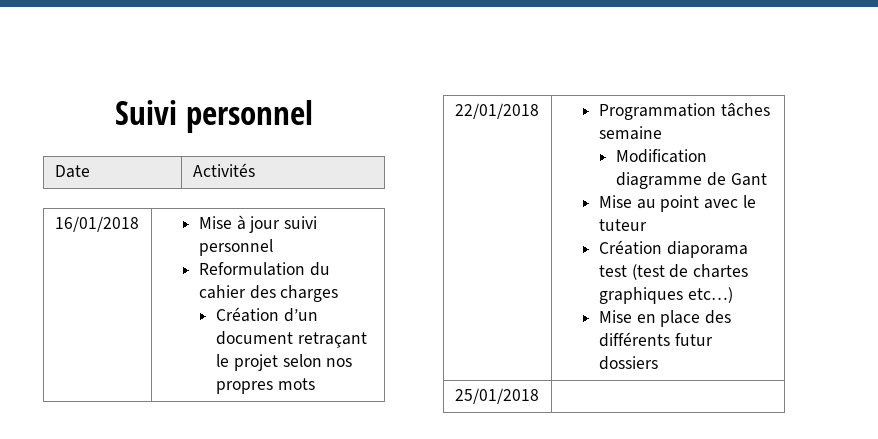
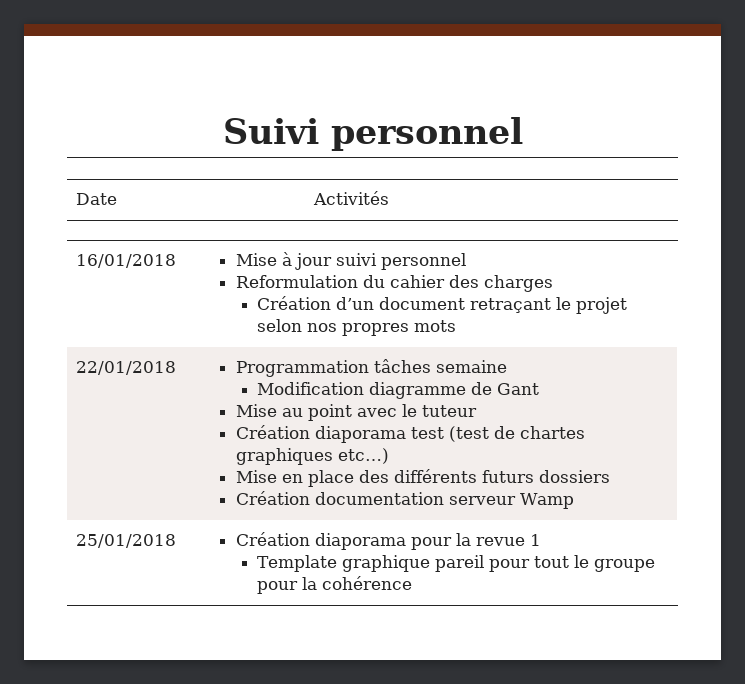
[674,333,713,346] futur -> [481,470,534,483] futurs
[454,388,539,404] // 25/01/2018 | -> [235,491,574,509] [76,534,177,548] [235,532,541,550] [257,555,656,572] [257,576,413,594] // Création documentation serveur Wamp // 25/01/2018 | Création diaporama pour la revue 1 // Template graphique pareil pour tout le groupe pour la cohérence

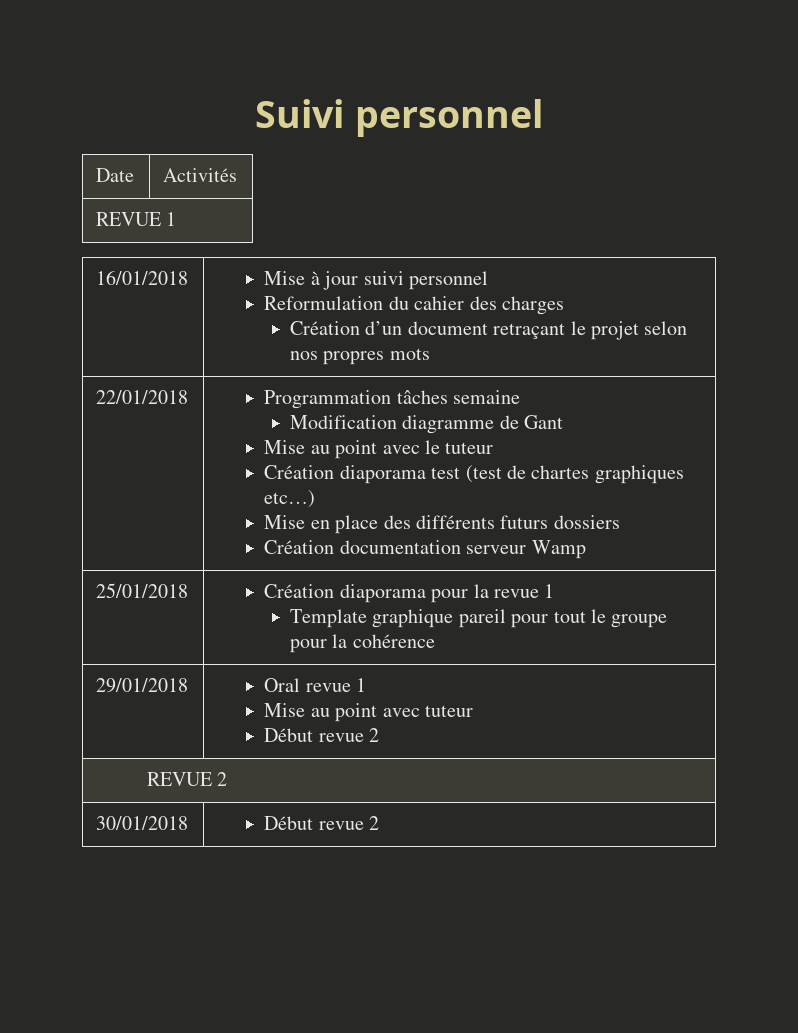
(390, 198) none -> [96,212,177,226] // REVUE 1
(413, 583) none -> [96,678,189,693] [264,678,367,692] [264,703,474,722] [264,728,380,742] [146,772,228,786] [96,816,189,830] [264,816,380,830] // 29/01/2018 | Oral revue 1 // Mise au point avec tuteur // Début revue 2 // REVUE 2 // 30/01/2018 | Début revue 2

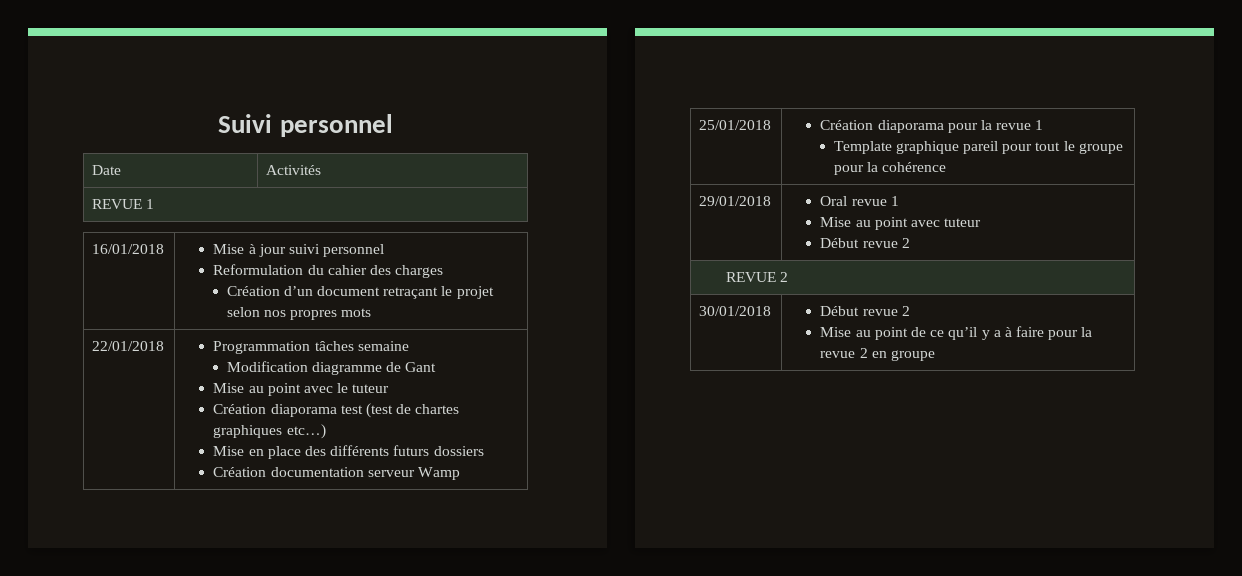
(380, 823) none -> [820,326,1093,340] [820,348,935,361] // Mise au point de ce qu’il y a à faire pour la revue 2 en groupe

